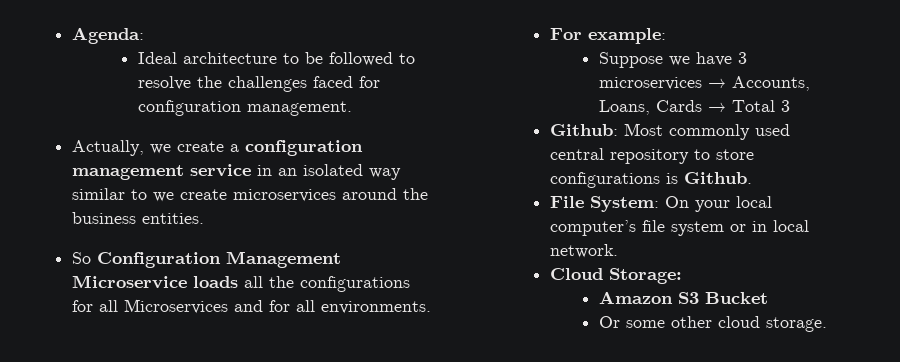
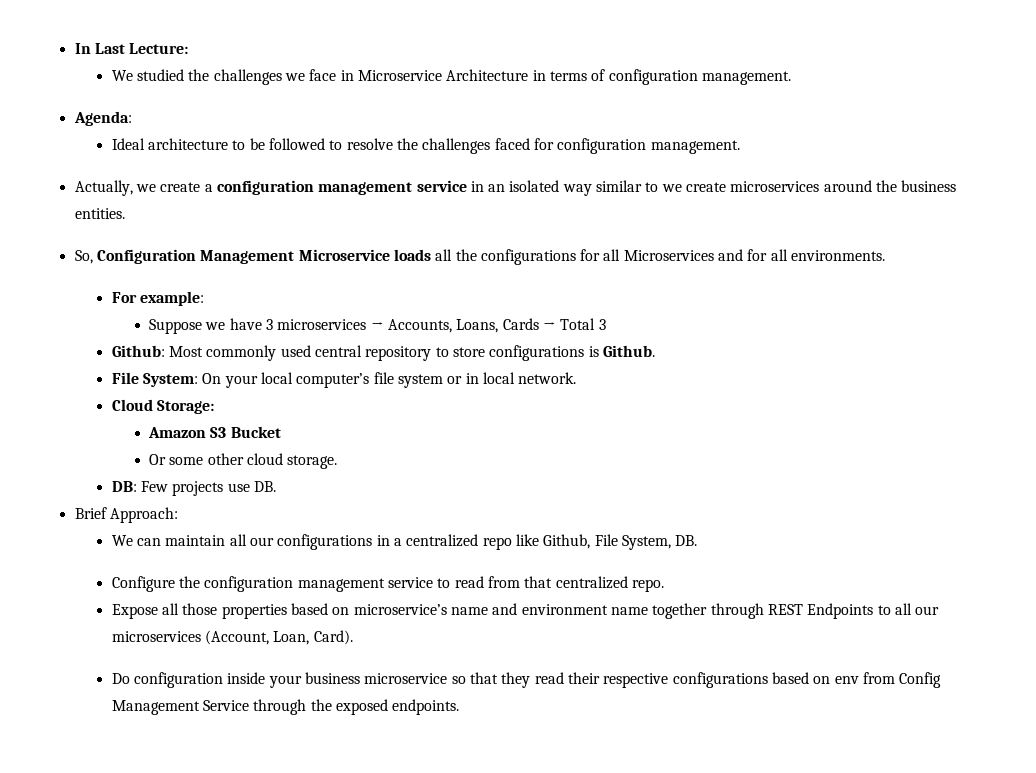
(72, 35) none -> [74,43,189,54] [111,69,792,85] In Last Lecture: // We studied the challenges we face in Microservice Architecture in terms of configuration management. //
[72,252,92,264] So -> [74,250,93,264] So,
(827, 324) none -> [111,481,277,496] [74,507,178,523] [111,534,698,550] [111,576,665,592] [111,603,940,619] [111,630,353,645] [111,672,942,688] [111,699,460,715] // DB: Few projects use DB. // Brief Approach: // We can maintain all our configurations in a centralized repo like Github, File System, DB. // Configure the configuration management service to read from that centralized repo. // Expose all those properties based on microservice’s name and environment name together through REST Endpoints to all our microservices (Account, Loan, Card). // Do configuration inside your business microservice so that they read their respective configurations based on env from Config Management Service through the exposed endpoints.

